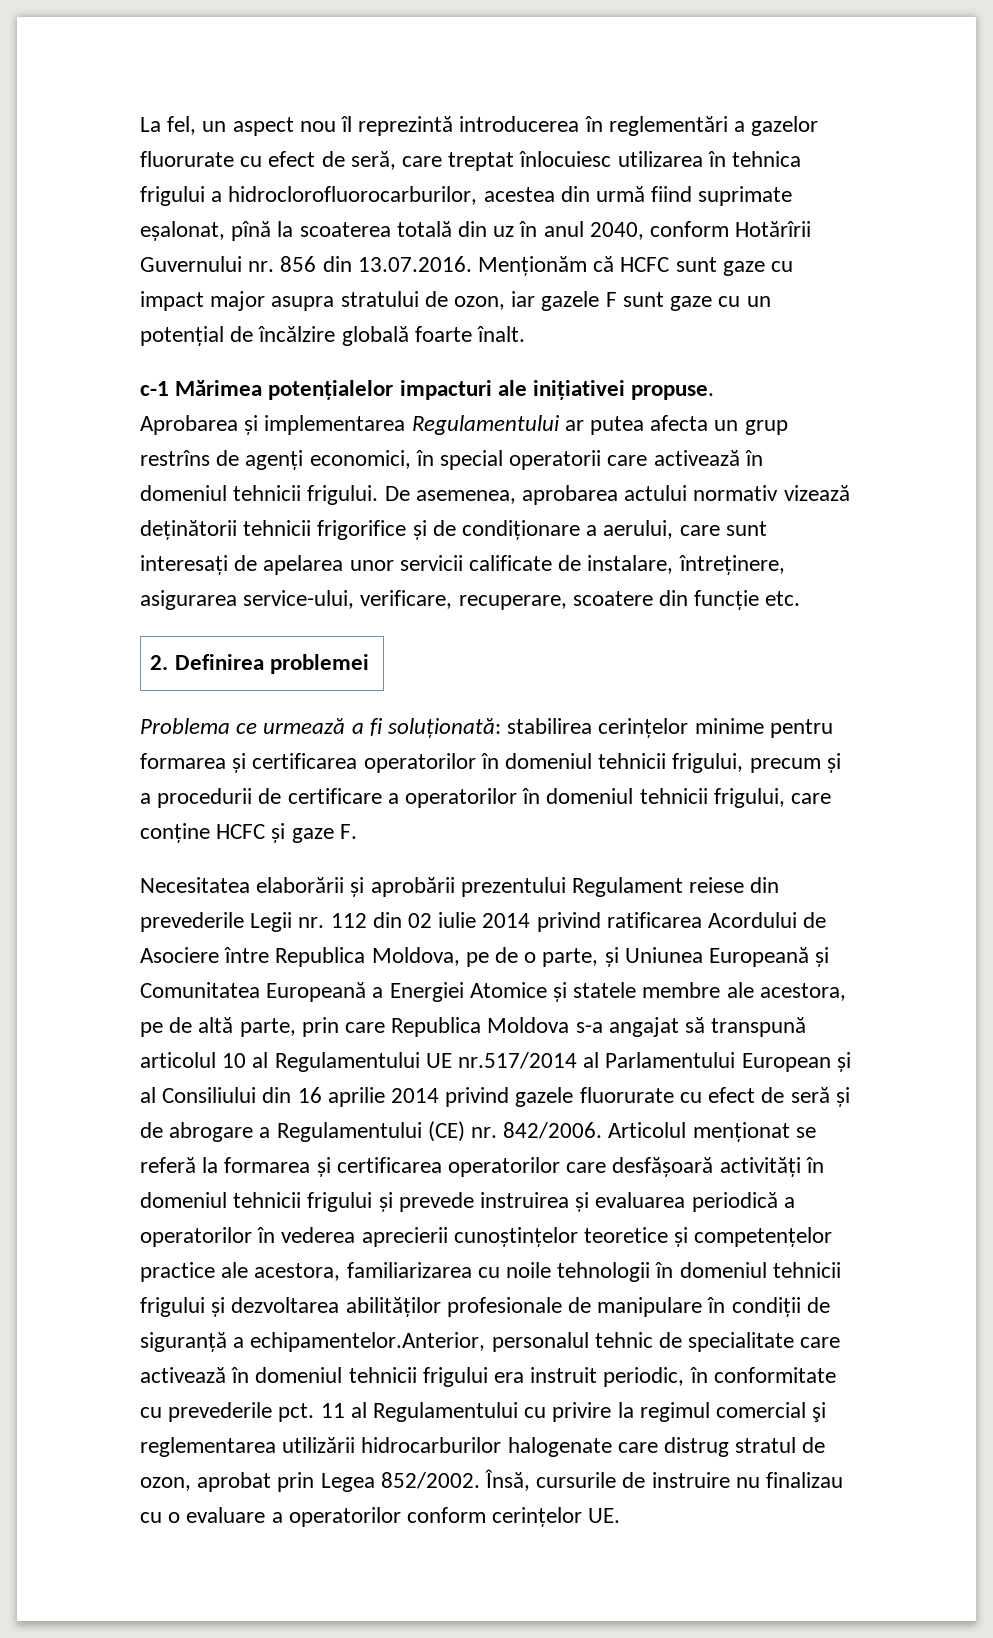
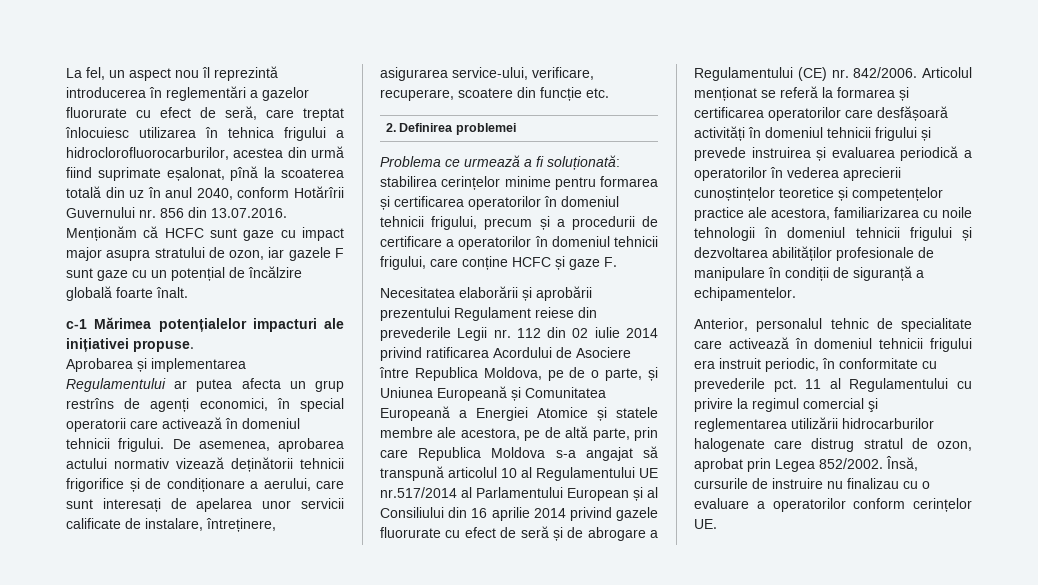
[250,1332,486,1352] echipamentelor.Anterior, -> [694,287,796,301] [694,318,748,331] echipamentelor. // Anterior,

